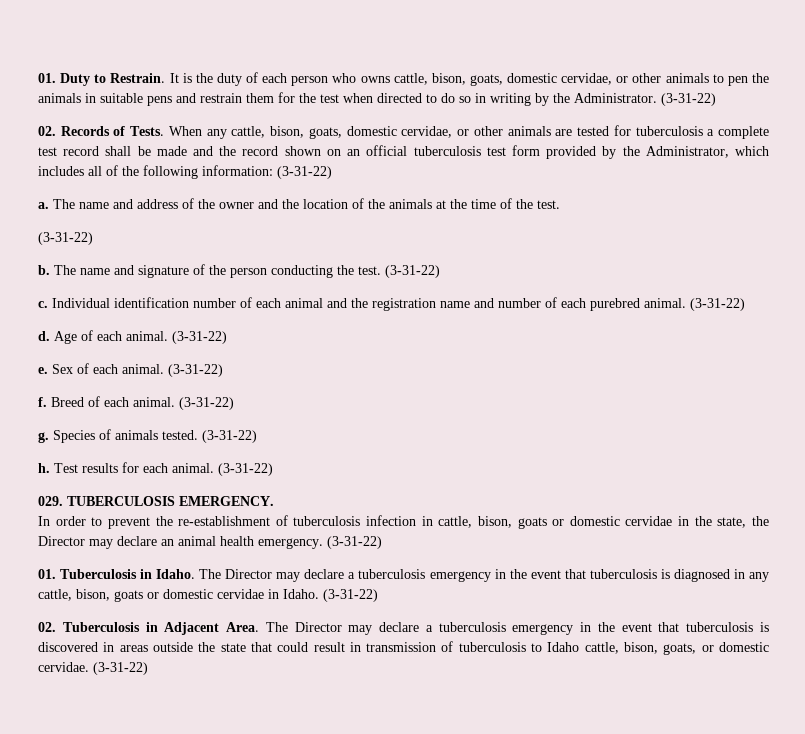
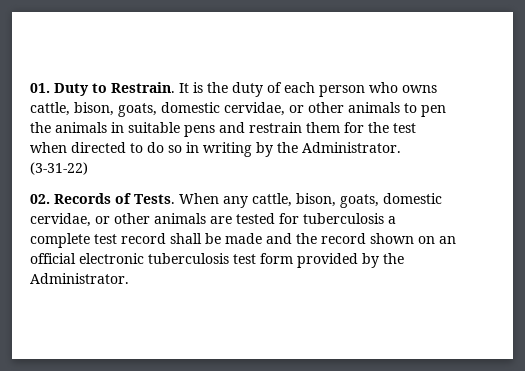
(408, 150) none -> [79,253,144,264] electronic
[645,146,770,158] [38,165,332,179] [38,198,560,209] [38,232,93,245] [38,264,440,278] [38,297,745,311] [38,330,227,344] [38,363,223,377] [38,396,234,410] [38,429,257,443] [38,462,273,476] [38,496,274,506] [38,515,770,529] [38,536,382,549] [38,569,769,582] [38,589,378,602] [38,622,769,635] [38,641,769,655] [38,662,148,675] Administrator, which includes all of the following information: (3-31-22) // a. The name and address of the owner and the location of the animals at the time of the test. // (3-31-22) // b. The name and signature of the person conducting the test. (3-31-22) // c. Individual identification number of each animal and the registration name and number of each purebred animal. (3-31-22) // d. Age of each animal. (3-31-22) // e. Sex of each animal. (3-31-22) // f. Breed of each animal. (3-31-22) // g. Species of animals tested. (3-31-22) // h. Test results for each animal. (3-31-22) // 029. TUBERCULOSIS EMERGENCY. // In order to prevent the re-establishment of tuberculosis infection in cattle, bison, goats or domestic cervidae in the state, the Director may declare an animal health emergency. (3-31-22) // 01. Tuberculosis in Idaho. The Director may declare a tuberculosis emergency in the event that tuberculosis is diagnosed in any cattle, bison, goats or domestic cervidae in Idaho. (3-31-22) // 02. Tuberculosis in Adjacent Area. The Director may declare a tuberculosis emergency in the event that tuberculosis is discovered in areas outside the state that could result in transmission of tuberculosis to Idaho cattle, bison, goats, or domestic cervidae. (3-31-22) -> [30,273,129,284] Administrator.

